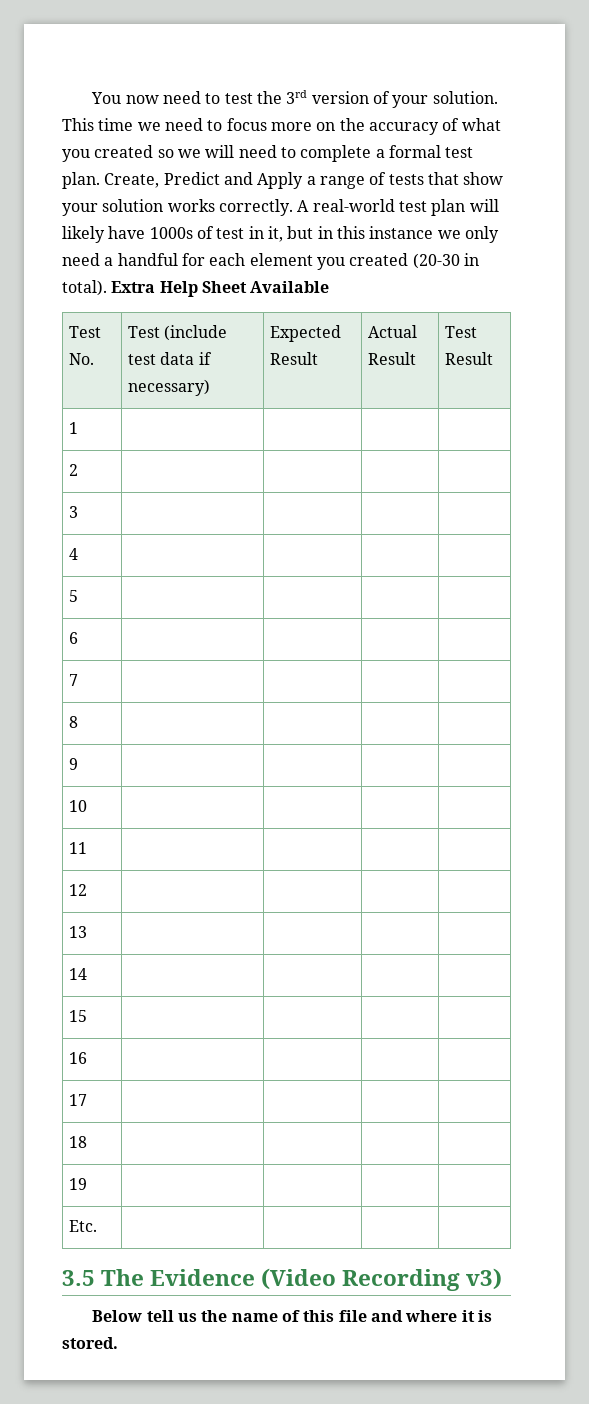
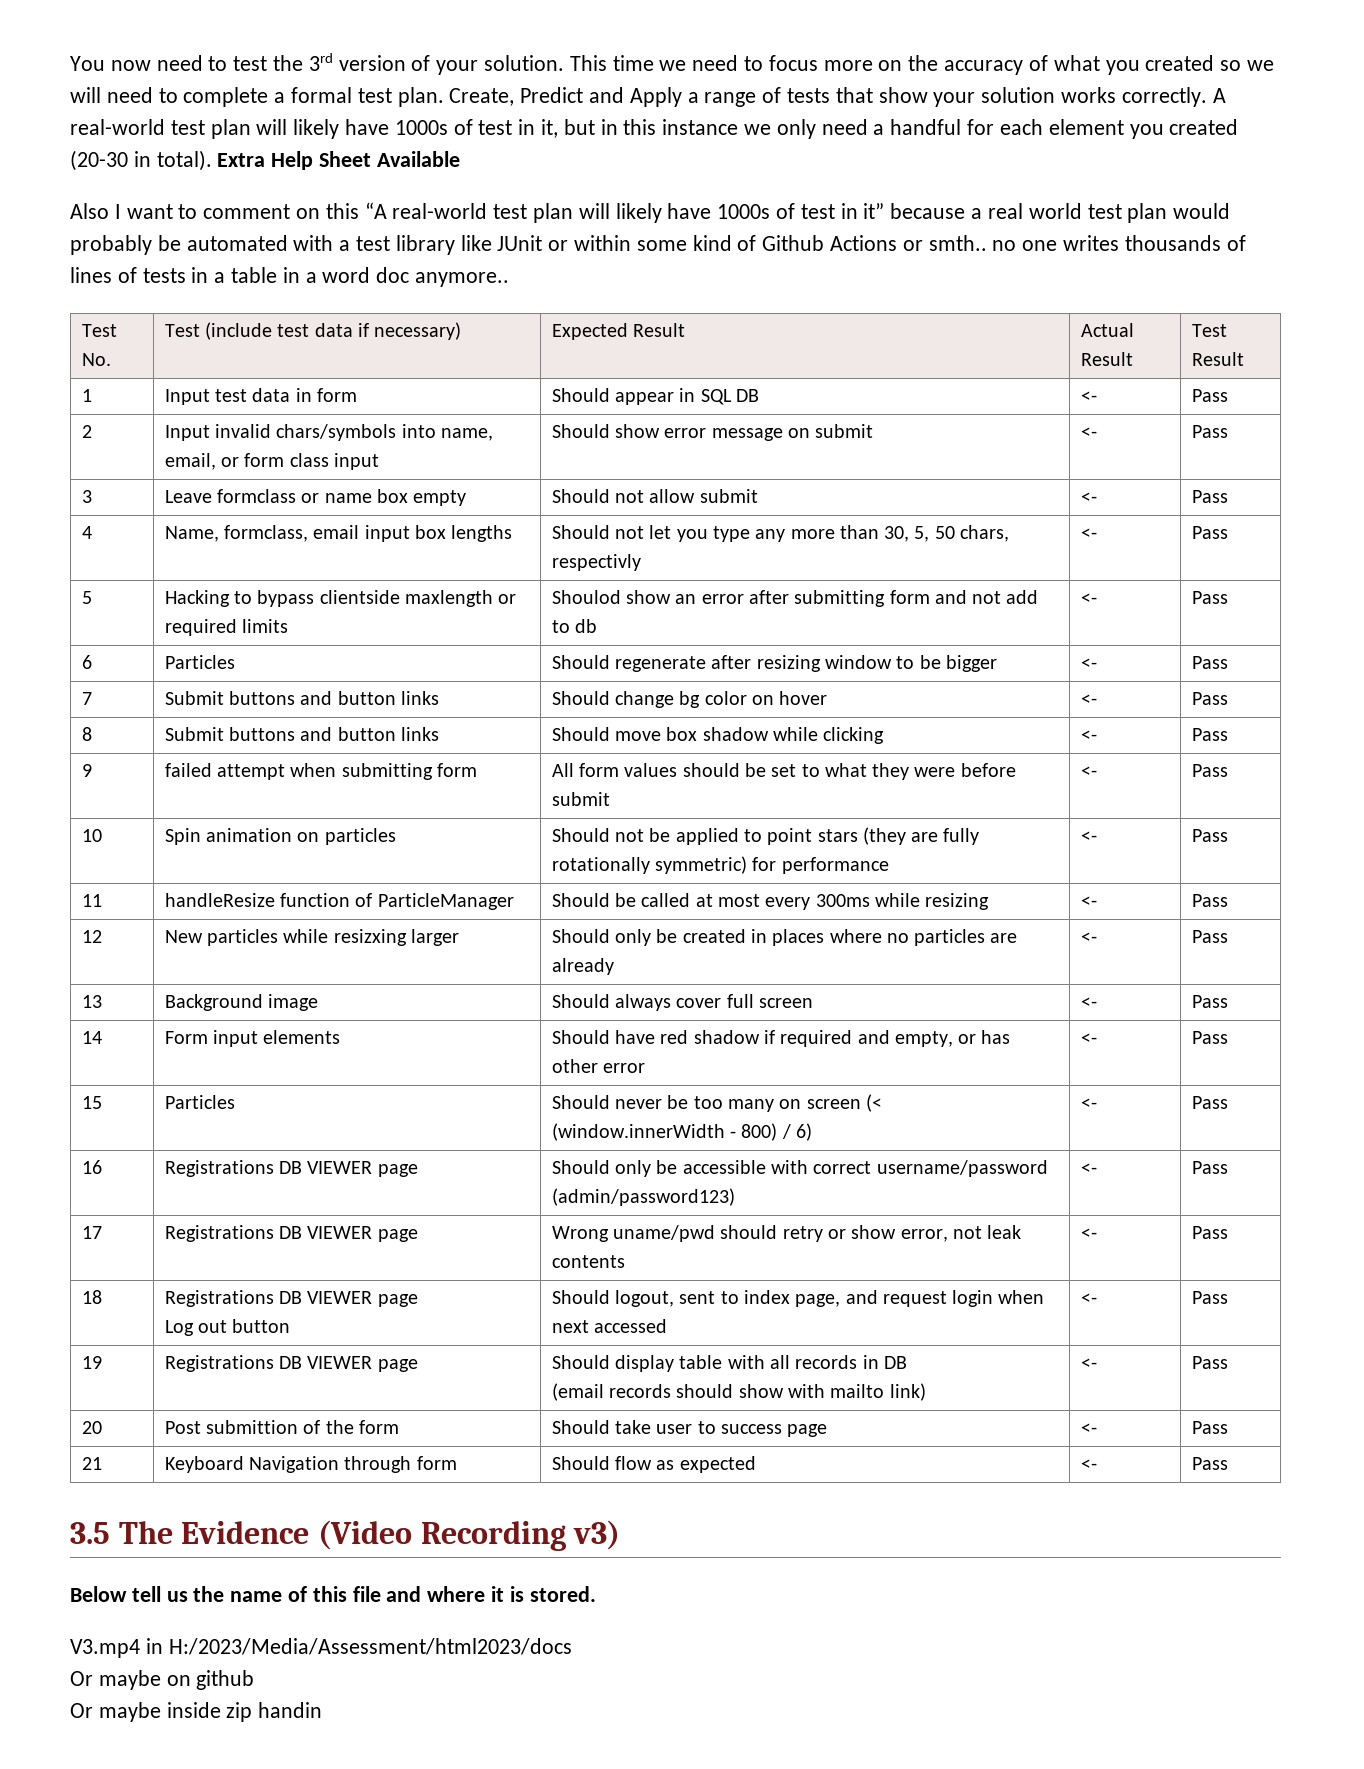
(330, 287) none -> [70,202,1231,223] [70,235,1246,255] [70,267,510,287] // Also I want to comment on this “A real-world test plan will likely have 1000s of test in it” because a real world test plan would probably be automated with a test library like JUnit or within some kind of Github Actions or smth.. no one writes thousands of lines of tests in a table in a word doc anymore..
[68,464,78,476] [68,506,78,518] [68,548,78,560] [68,590,78,602] [68,632,78,644] [68,674,78,686] [68,716,78,728] [68,758,78,770] [68,800,87,812] [68,842,87,854] [68,884,87,896] [68,926,87,938] [68,968,87,980] [68,1010,87,1022] [68,1052,87,1064] [68,1094,87,1106] [68,1136,87,1148] [68,1178,87,1190] [68,1220,97,1232] | | | // 2 | | | | // 3 | | | | // 4 | | | | // 5 | | | | // 6 | | | | // 7 | | | | // 8 | | | | // 9 | | | | // 10 | | | | // 11 | | | | // 12 | | | | // 13 | | | | // 14 | | | | // 15 | | | | // 16 | | | | // 17 | | | | // 18 | | | | // 19 | | | | // Etc. | | | | -> [164,388,358,405] [551,388,760,405] [1080,391,1097,402] [1191,389,1228,402] [81,425,92,438] [164,424,494,441] [164,453,380,470] [551,424,874,441] [1080,427,1097,438] [1191,425,1228,438] [81,490,92,503] [164,489,467,506] [551,489,758,503] [1080,492,1097,503] [1191,490,1228,503] [81,526,92,539] [164,525,513,542] [551,525,1009,542] [551,554,641,571] [1080,528,1097,539] [1191,526,1228,539] [81,591,92,604] [164,590,517,607] [164,619,289,636] [551,590,1039,607] [551,619,598,633] [1080,593,1097,604] [1191,591,1228,604] [81,655,92,669] [164,655,235,669] [551,655,997,672] [1080,658,1097,669] [1191,656,1228,669] [81,692,92,705] [164,691,440,705] [551,691,828,708] [1080,694,1097,705] [1191,692,1228,705] [81,727,92,741] [164,727,440,741] [551,727,885,744] [1080,730,1097,741] [1191,728,1228,741] [81,764,92,777] [164,763,478,780] [551,763,1016,780] [551,792,610,806] [1080,766,1097,777] [1191,764,1228,777] [81,829,102,842] [164,828,396,845] [551,827,980,845] [551,856,889,874] [1080,831,1097,842] [1191,829,1228,842] [81,894,102,907] [164,893,514,910] [551,893,990,910] [1080,896,1097,907] [1191,894,1228,907] [81,930,102,943] [164,929,460,946] [551,929,1018,946] [551,958,614,975] [1080,932,1097,943] [1191,930,1228,943] [81,995,102,1008] [164,994,319,1011] [551,994,814,1011] [1080,997,1097,1008] [1191,995,1228,1008] [81,1031,102,1044] [164,1030,341,1047] [551,1030,1011,1047] [551,1059,646,1073] [1080,1033,1097,1044] [1191,1031,1228,1044] [81,1096,102,1109] [164,1095,235,1109] [551,1094,882,1112] [551,1123,813,1141] [1080,1098,1097,1109] [1191,1096,1228,1109] [81,1160,102,1174] [164,1160,418,1177] [551,1160,1048,1177] [551,1188,735,1206] [1080,1163,1097,1174] [1191,1161,1228,1174] [81,1226,102,1239] [164,1225,418,1242] [551,1225,1022,1242] [551,1255,625,1268] [1080,1228,1097,1239] [1191,1226,1228,1239] [81,1290,102,1304] [164,1290,418,1307] [164,1319,291,1336] [551,1290,1045,1307] [551,1319,668,1333] [1080,1293,1097,1304] [1191,1291,1228,1304] [81,1356,102,1369] [164,1355,418,1372] [551,1355,907,1372] [551,1383,926,1401] [1080,1358,1097,1369] [1191,1356,1228,1369] [81,1421,102,1434] [164,1420,400,1434] [551,1420,828,1437] [1080,1423,1097,1434] [1191,1421,1228,1434] [81,1457,102,1470] [164,1456,457,1473] [551,1456,756,1473] [1080,1459,1097,1470] [1191,1457,1228,1470] Input test data in form | Should appear in SQL DB | <- | Pass // 2 | Input invalid chars/symbols into name, email, or form class input | Should show error message on submit | <- | Pass // 3 | Leave formclass or name box empty | Should not allow submit | <- | Pass // 4 | Name, formclass, email input box lengths | Should not let you type any more than 30, 5, 50 chars, respectivly | <- | Pass // 5 | Hacking to bypass clientside maxlength or required limits | Shoulod show an error after submitting form and not add to db | <- | Pass // 6 | Particles | Should regenerate after resizing window to be bigger | <- | Pass // 7 | Submit buttons and button links | Should change bg color on hover | <- | Pass // 8 | Submit buttons and button links | Should move box shadow while clicking | <- | Pass // 9 | failed attempt when submitting form | All form values should be set to what they were before submit | <- | Pass // 10 | Spin animation on particles | Should not be applied to point stars (they are fully rotationally symmetric) for performance | <- | Pass // 11 | handleResize function of ParticleManager | Should be called at most every 300ms while resizing | <- | Pass // 12 | New particles while resizxing larger | Should only be created in places where no particles are already | <- | Pass // 13 | Background image | Should always cover full screen | <- | Pass // 14 | Form input elements | Should have red shadow if required and empty, or has other error | <- | Pass // 15 | Particles | Should never be too many on screen (< (window.innerWidth - 800) / 6) | <- | Pass // 16 | Registrations DB VIEWER page | Should only be accessible with correct username/password (admin/password123) | <- | Pass // 17 | Registrations DB VIEWER page | Wrong uname/pwd should retry or show error, not leak contents | <- | Pass // 18 | Registrations DB VIEWER page // Log out button | Should logout, sent to index page, and request login when next accessed | <- | Pass // 19 | Registrations DB VIEWER page | Should display table with all records in DB // (email records should show with mailto link) | <- | Pass // 20 | Post submittion of the form | Should take user to success page | <- | Pass // 21 | Keyboard Navigation through form | Should flow as expected | <- | Pass
(118, 1343) none -> [70,1638,572,1658] [70,1670,255,1690] [70,1702,323,1722] // V3.mp4 in H:/2023/Media/Assessment/html2023/docs // Or maybe on github // Or maybe inside zip handin

